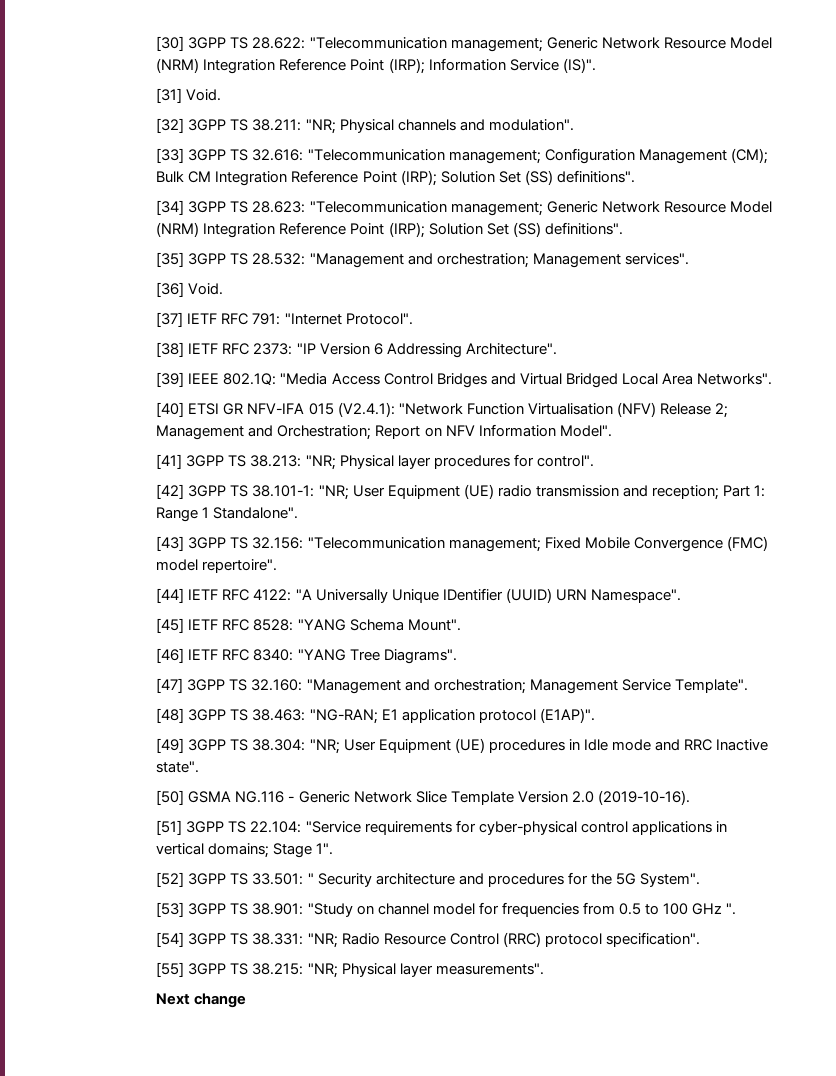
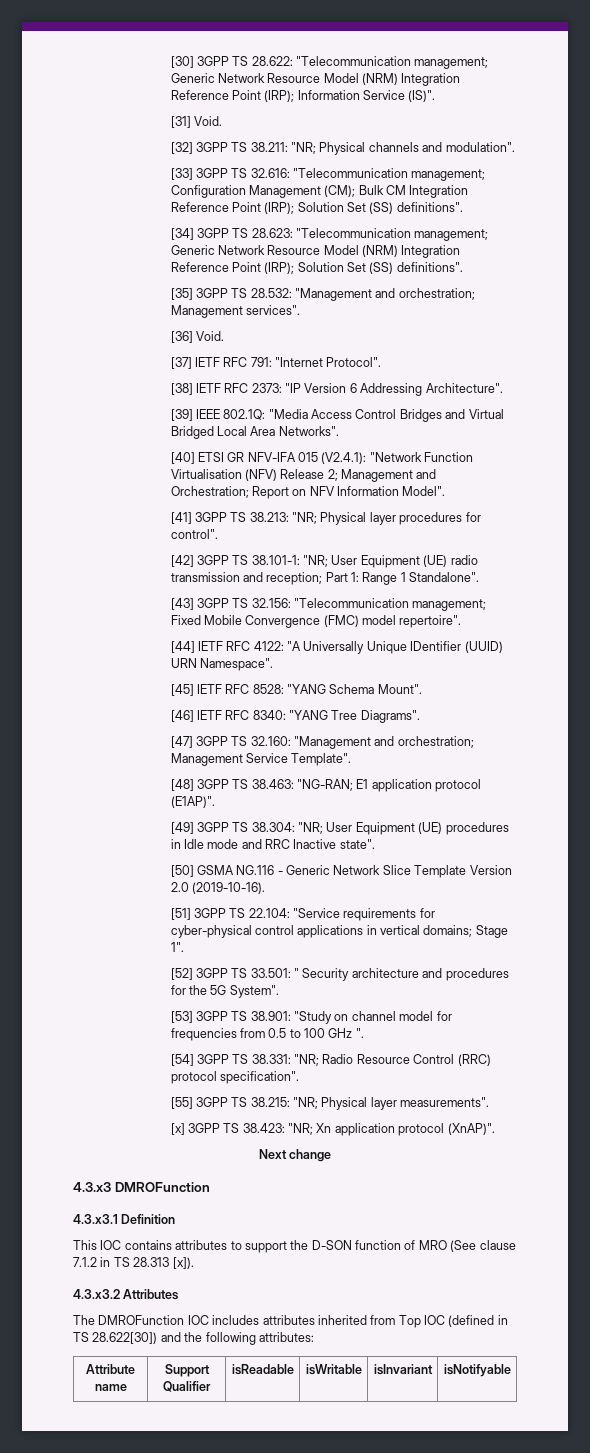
[156,993,247,1008] Next change -> [170,1123,495,1136] [258,1149,332,1162] [73,1182,210,1192] [73,1214,176,1224] [73,1240,516,1253] [73,1257,194,1269] [73,1289,179,1300] [73,1315,508,1328] [73,1332,314,1345] [86,1364,135,1374] [94,1384,127,1391] [164,1364,210,1377] [163,1381,211,1392] [231,1364,294,1375] [305,1364,362,1375] [373,1364,433,1375] [443,1364,511,1377] [x] 3GPP TS 38.423: "NR; Xn application protocol (XnAP)". // Next change // 4.3.x3 DMROFunction // 4.3.x3.1 Definition // This IOC contains attributes to support the D-SON function of MRO (See clause 7.1.2 in TS 28.313 [x]). // 4.3.x3.2 Attributes // The DMROFunction IOC includes attributes inherited from Top IOC (defined in TS 28.622[30]) and the following attributes: // Attribute name | Support Qualifier | isReadable | isWritable | isInvariant | isNotifyable

